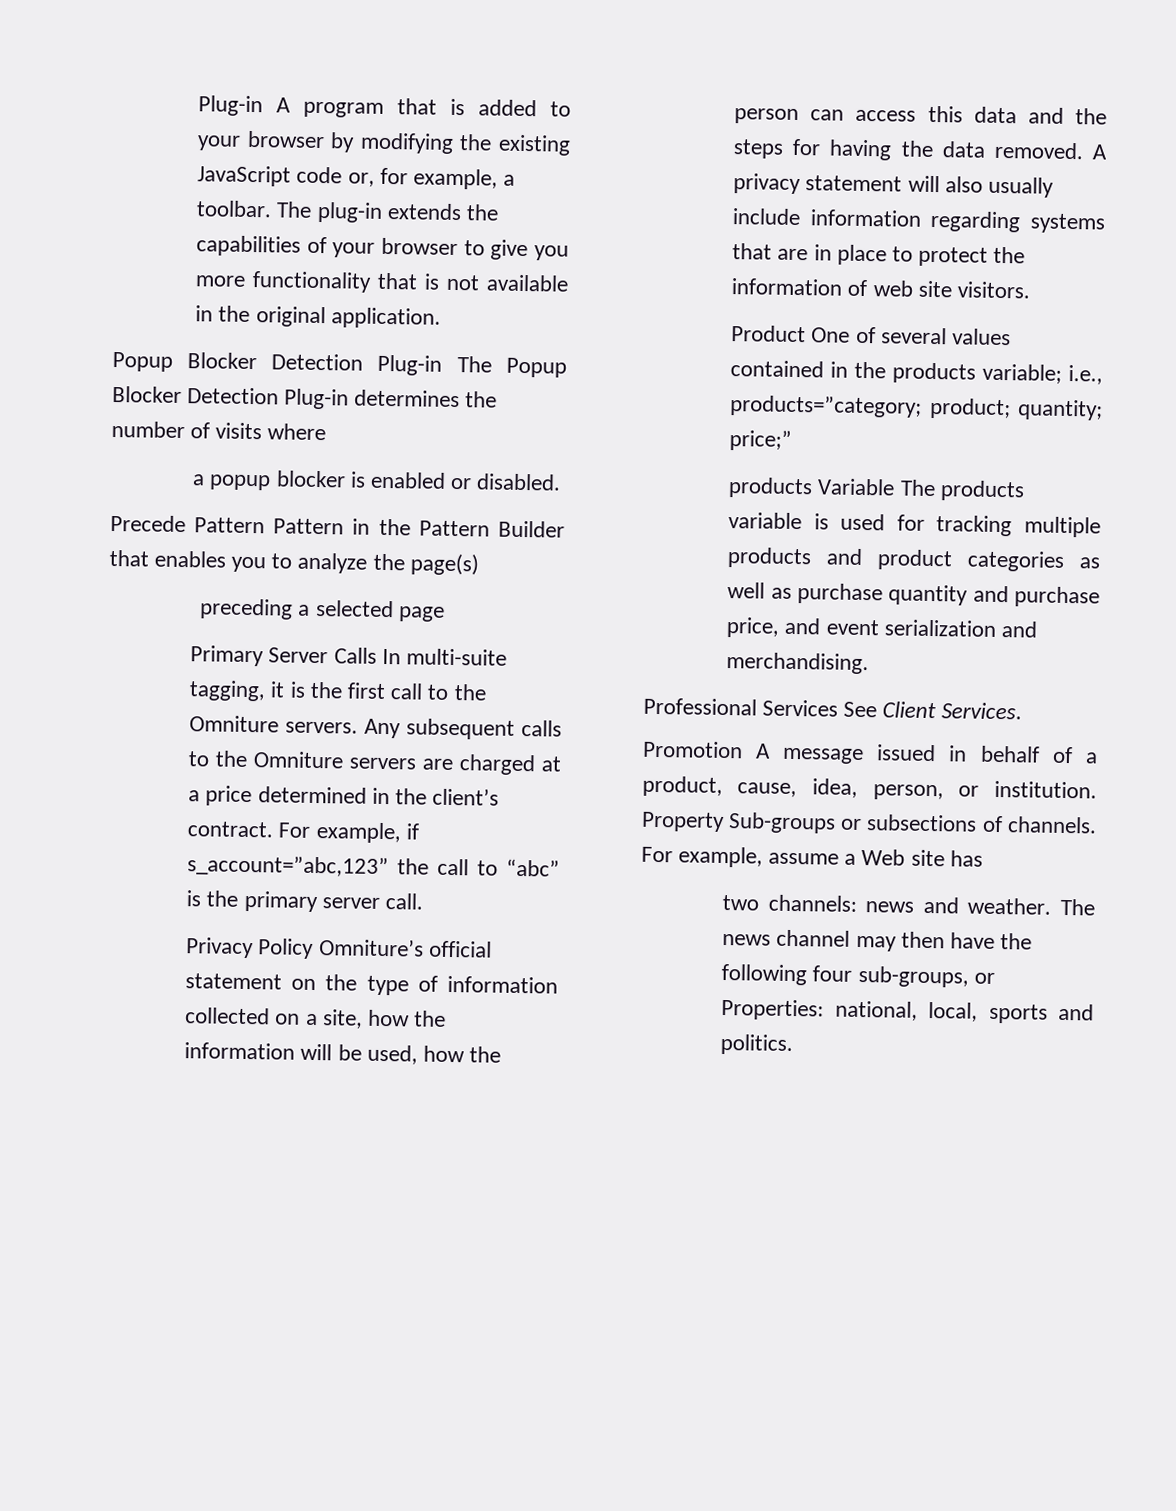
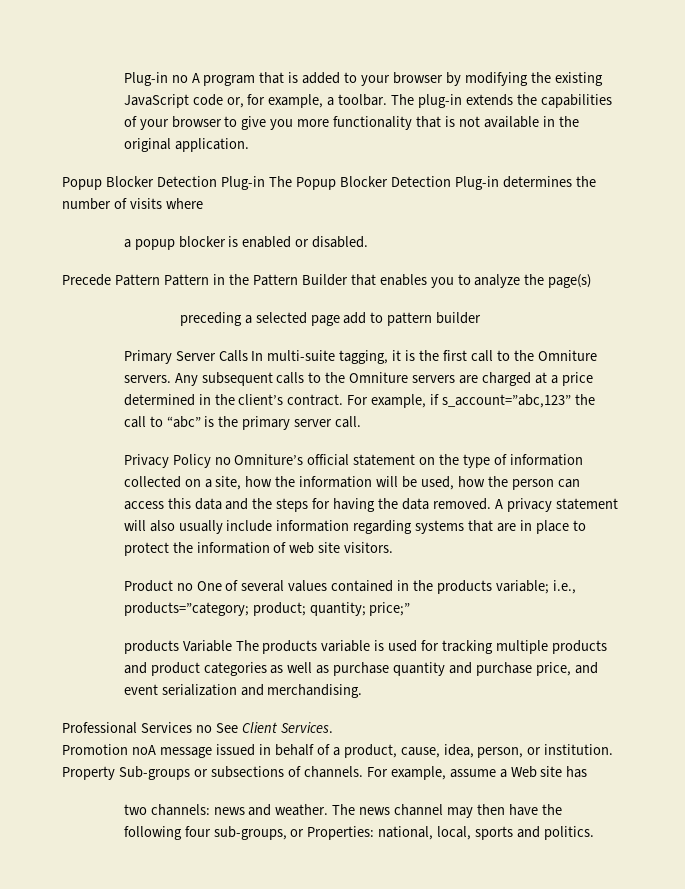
[198,95,264,117] Plug-in -> [123,72,188,86] Plug-in no
(445, 614) none -> [343,312,482,326] add to pattern builder
(315, 949) none -> [214,457,231,465] no
(807, 334) none -> [176,583,193,591] no
(838, 708) none -> [196,725,213,733] no
[754,743,771,759] A -> [132,745,157,755] noA

